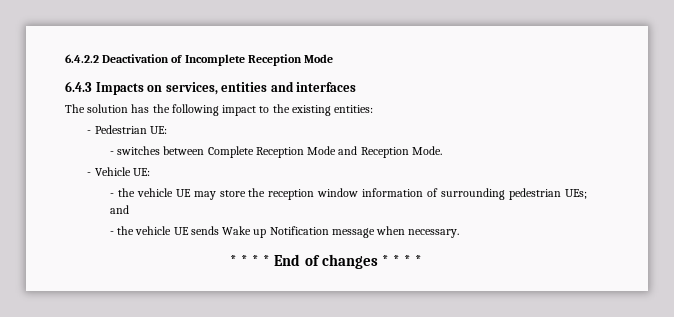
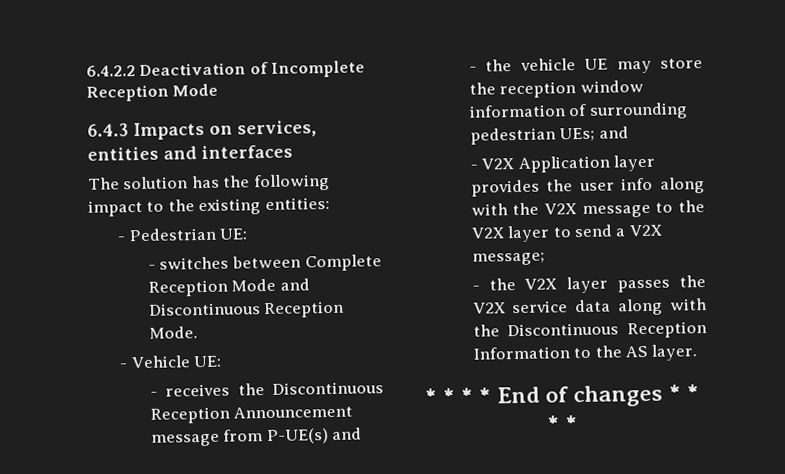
(358, 150) none -> [148,302,261,316] Discontinuous
(150, 172) none -> [149,381,384,397] [149,405,354,424] [150,427,362,447] // - receives the Discontinuous Reception Announcement message from P-UE(s) and
[117,226,460,238] the vehicle UE sends Wake up Notification message when necessary. -> [481,154,655,173] [470,177,705,197] [470,200,705,218] [470,224,663,243] [471,252,545,266] [471,275,706,294] [472,298,707,316] [472,321,707,339] [472,344,698,361] V2X Application layer provides the user info along with the V2X message to the V2X layer to send a V2X message; // - the V2X layer passes the V2X service data along with the Discontinuous Reception Information to the AS layer.

